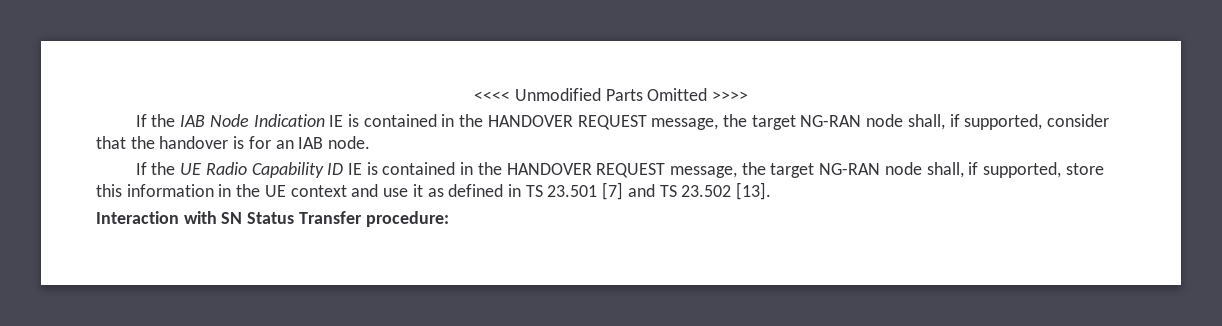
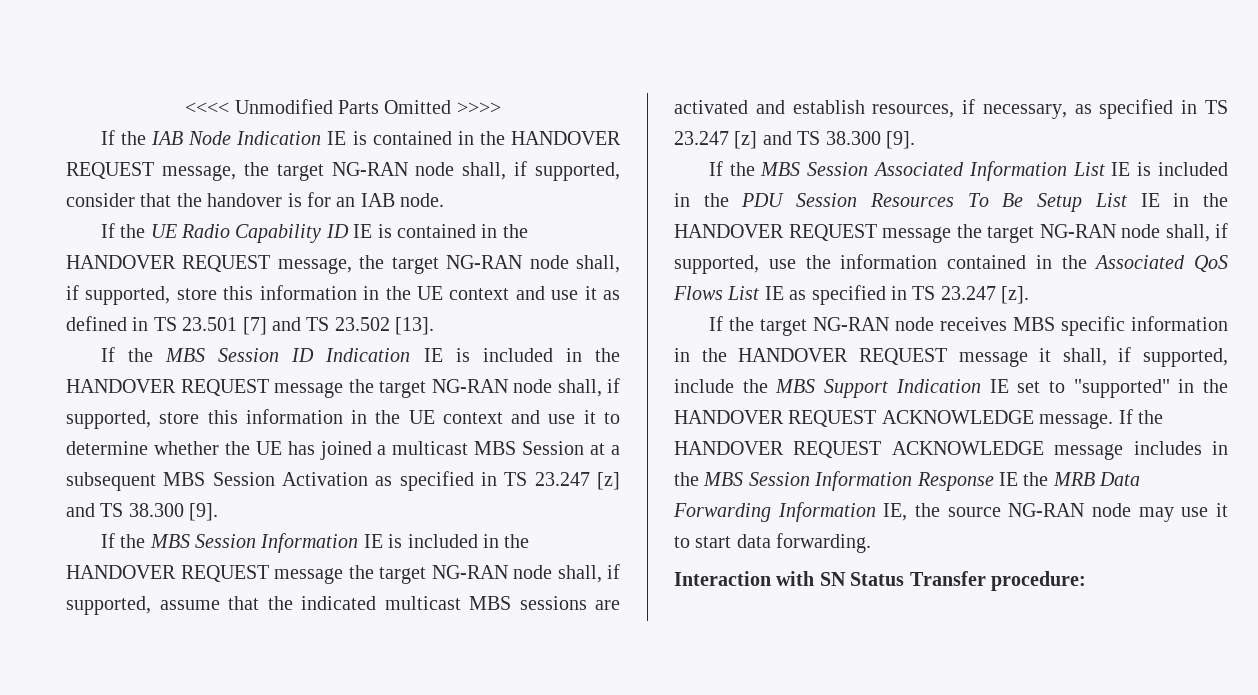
(772, 191) none -> [100,347,620,362] [66,378,620,398] [66,409,620,429] [66,441,620,460] [66,471,620,491] [66,503,219,521] [100,533,530,553] [66,564,620,584] [66,596,620,615] [674,99,1228,119] [674,131,915,149] [708,161,1228,181] [674,193,1228,212] [674,223,1228,243] [674,254,1228,274] [673,285,1030,305] [708,316,1228,336] [674,347,1228,367] [674,379,1228,398] [674,409,1163,429] [674,441,1228,460] [674,471,1141,491] [673,502,1228,522] [674,533,872,553] // If the MBS Session ID Indication IE is included in the HANDOVER REQUEST message the target NG-RAN node shall, if supported, store this information in the UE context and use it to determine whether the UE has joined a multicast MBS Session at a subsequent MBS Session Activation as specified in TS 23.247 [z] and TS 38.300 [9]. // If the MBS Session Information IE is included in the HANDOVER REQUEST message the target NG-RAN node shall, if supported, assume that the indicated multicast MBS sessions are activated and establish resources, if necessary, as specified in TS 23.247 [z] and TS 38.300 [9]. // If the MBS Session Associated Information List IE is included in the PDU Session Resources To Be Setup List IE in the HANDOVER REQUEST message the target NG-RAN node shall, if supported, use the information contained in the Associated QoS Flows List IE as specified in TS 23.247 [z]. // If the target NG-RAN node receives MBS specific information in the HANDOVER REQUEST message it shall, if supported, include the MBS Support Indication IE set to "supported" in the HANDOVER REQUEST ACKNOWLEDGE message. If the HANDOVER REQUEST ACKNOWLEDGE message includes in the MBS Session Information Response IE the MRB Data Forwarding Information IE, the source NG-RAN node may use it to start data forwarding.

